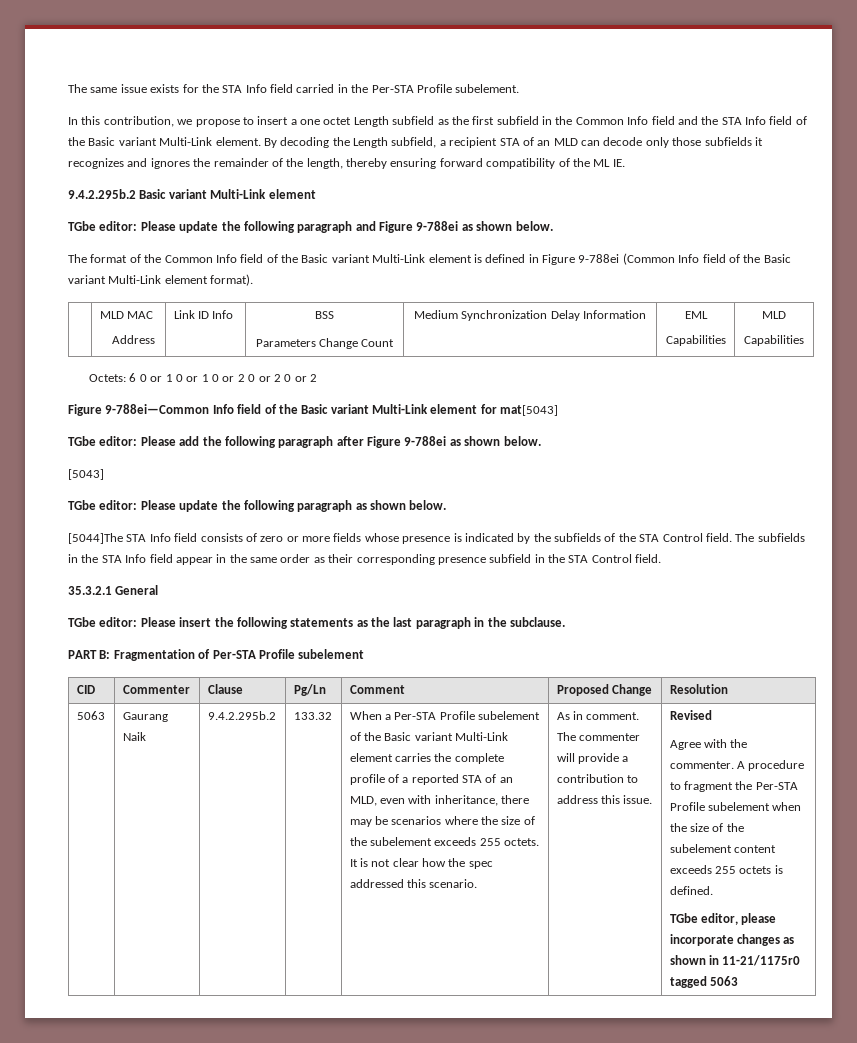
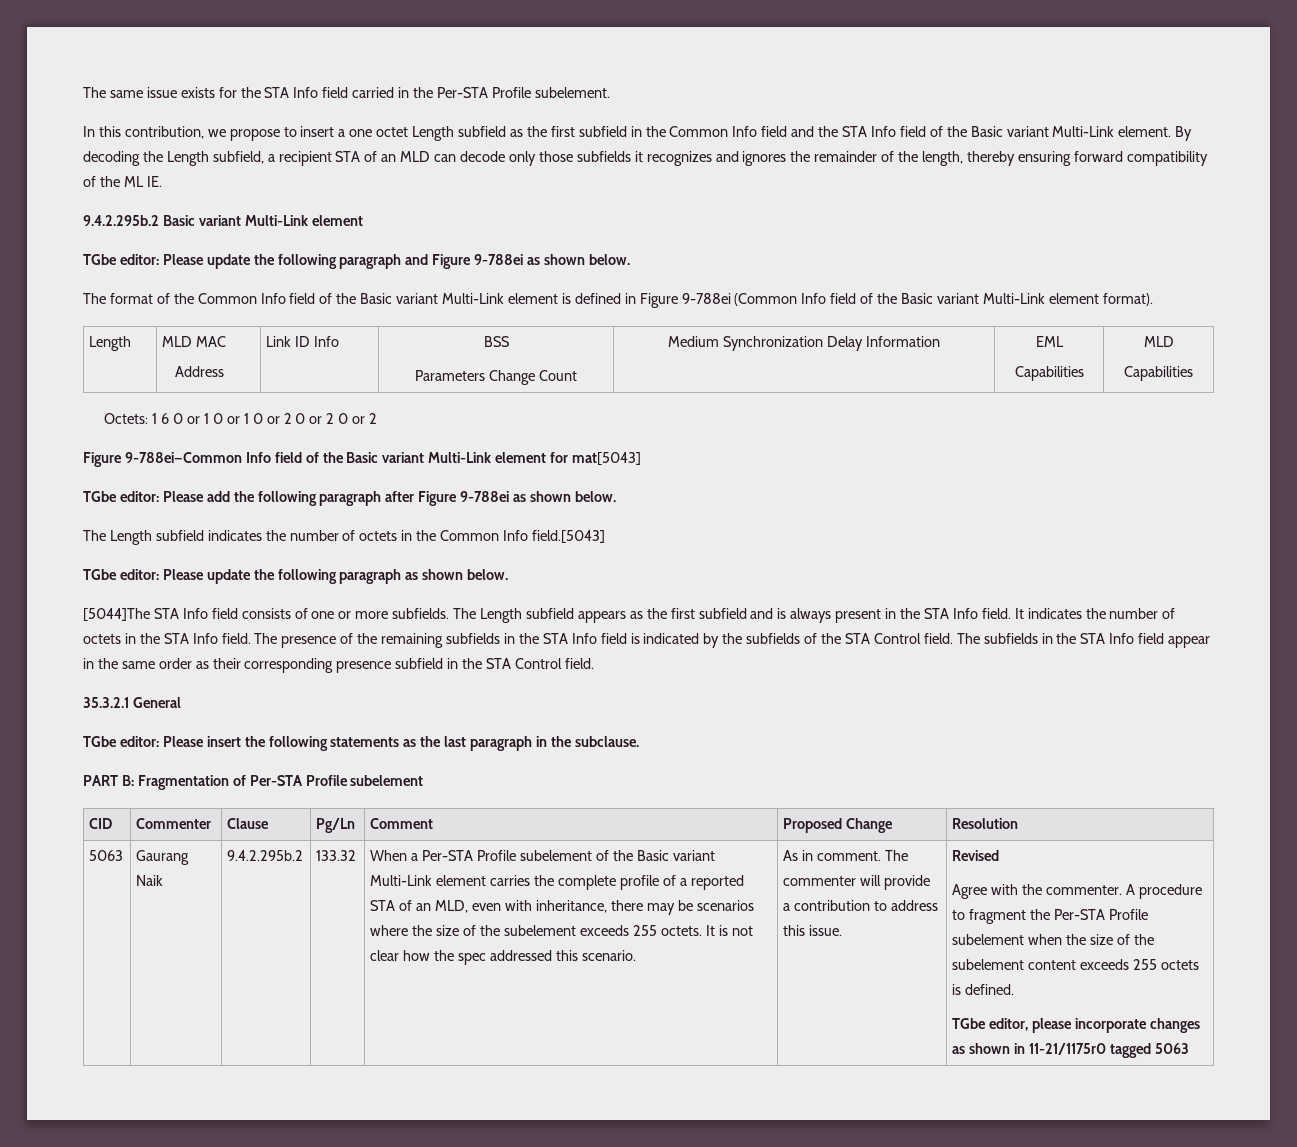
(254, 280) none -> [89,336,132,351] Length
(127, 378) none -> [152,413,158,424] 1
[68,469,104,480] [5043] -> [83,530,605,545] The Length subfield indicates the number of octets in the Common Info field.[5043]
[260,536,284,542] zero -> [311,611,335,619] one
[333,533,451,544] fields whose presence -> [392,608,1176,623] [83,633,627,648] subfields. The Length subfield appears as the first subfield and is always present in the STA Info field. It indicates the number of octets in the STA Info field. The presence of the remaining subfields in the STA Info field

